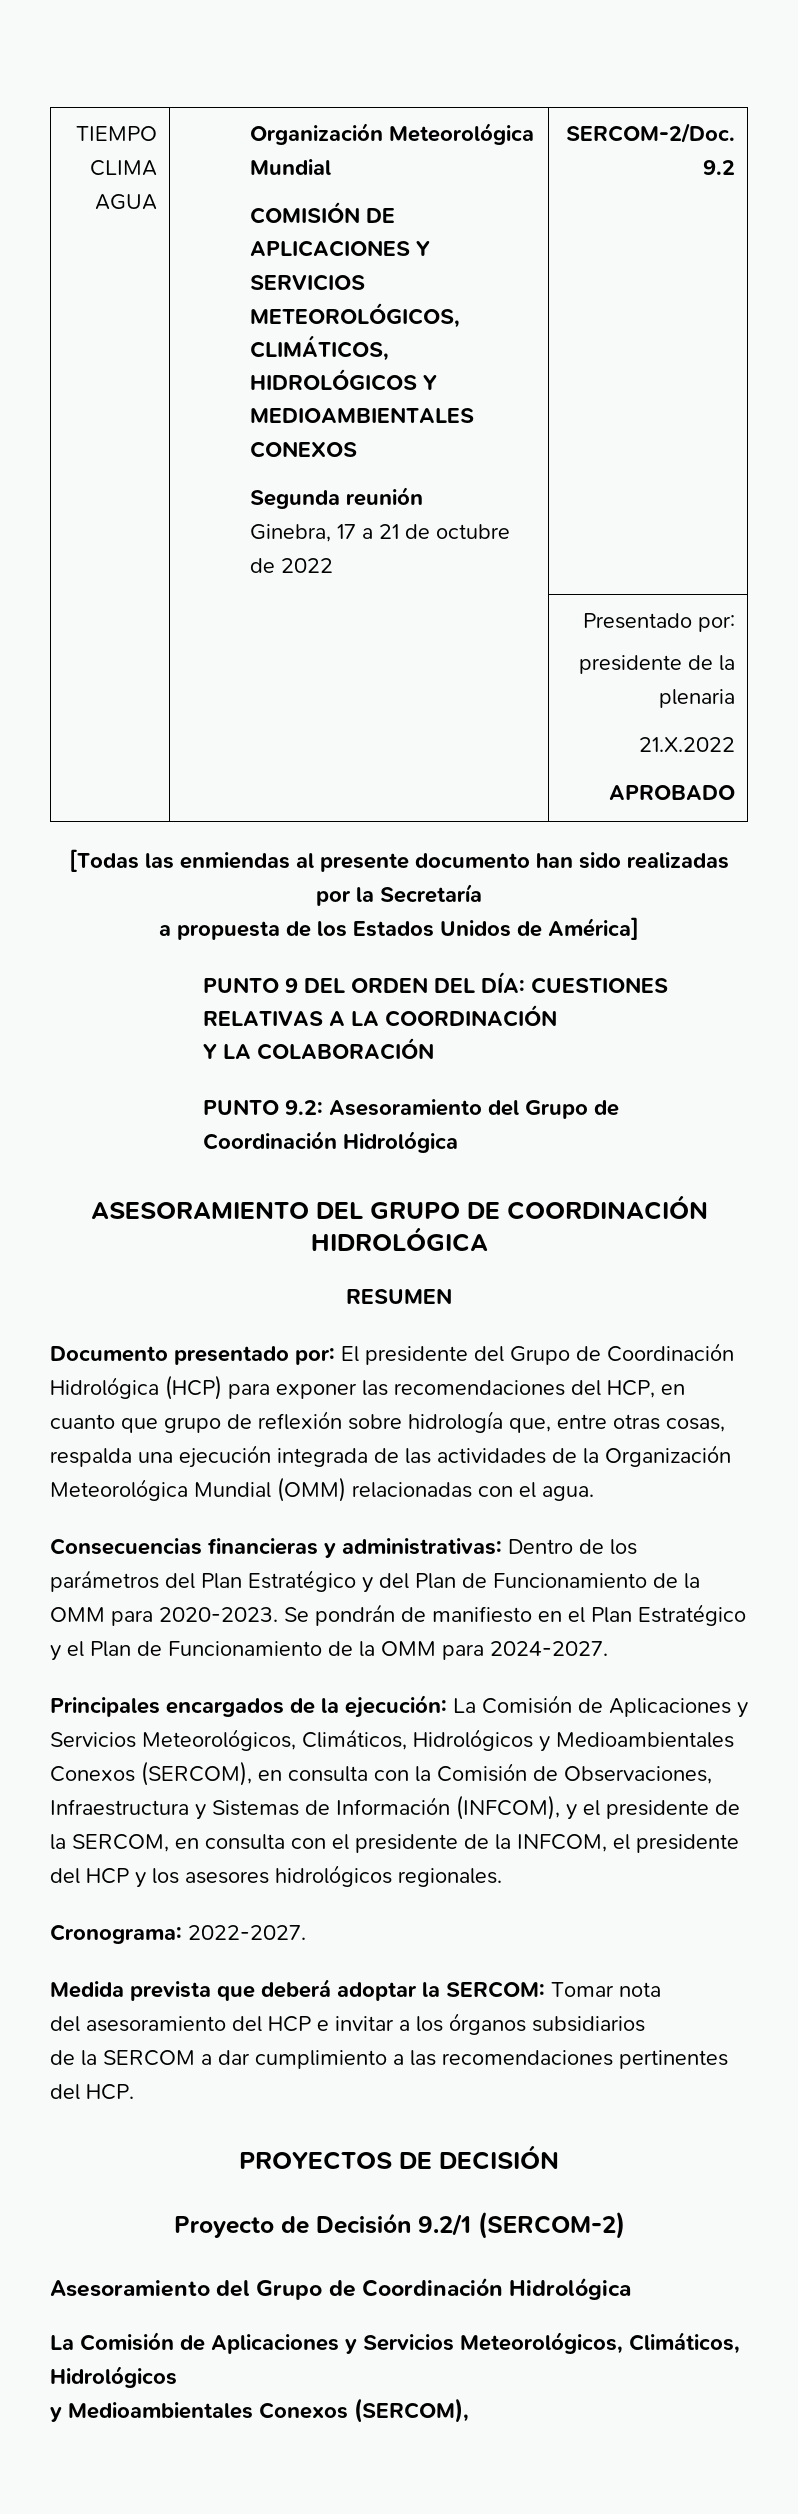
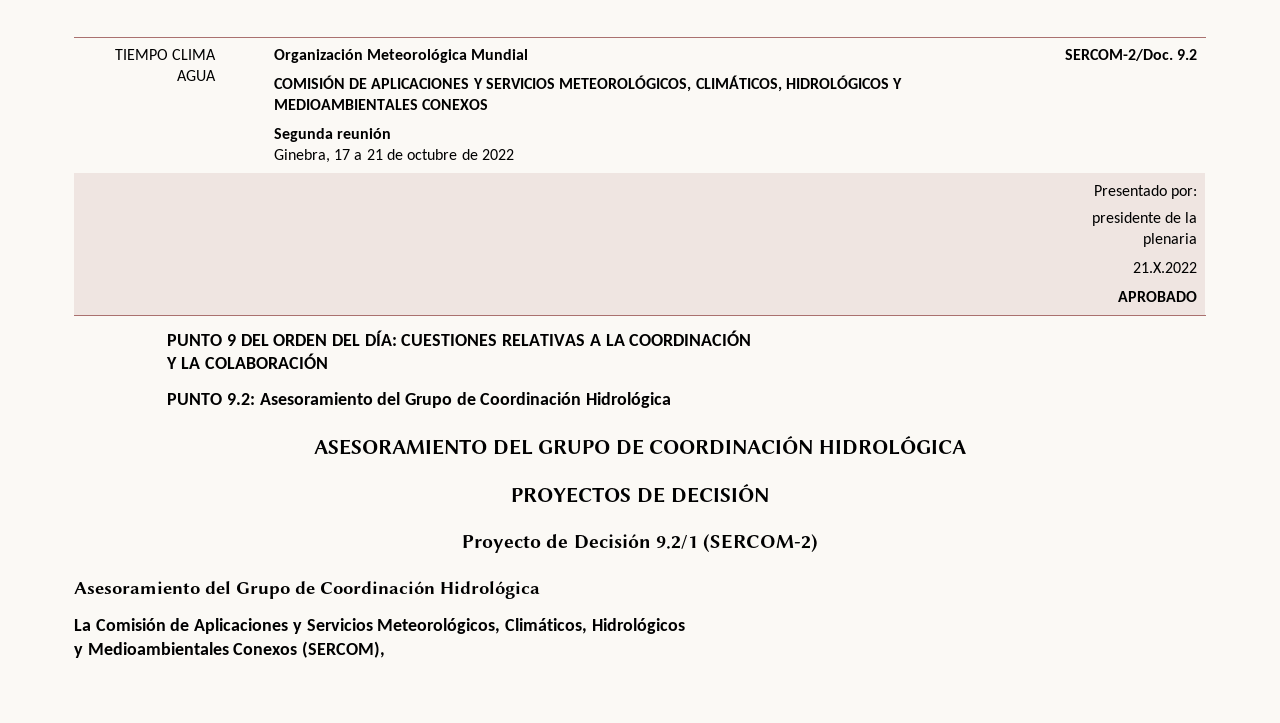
[69,849,729,872] [316,884,482,906] [159,917,639,940] // [Todas las enmiendas al presente documento han sido realizadas por la Secretaría // a propuesta de los Estados Unidos de América] -> (1198, 296) none
[346,1288,452,1304] [50,1343,734,1365] [50,1375,685,1400] [50,1411,725,1433] [50,1445,731,1468] [50,1477,594,1502] [50,1538,637,1558] [50,1570,700,1593] [50,1604,746,1626] [50,1641,608,1661] [50,1695,748,1718] [50,1729,734,1752] [50,1761,712,1786] [50,1795,740,1820] [50,1834,739,1853] [50,1865,502,1888] [50,1924,306,1944] [50,1979,661,2001] [50,2013,645,2035] [50,2050,728,2069] [50,2084,134,2100] // RESUMEN // Documento presentado por: El presidente del Grupo de Coordinación Hidrológica (HCP) para exponer las recomendaciones del HCP, en cuanto que grupo de reflexión sobre hidrología que, entre otras cosas, respalda una ejecución integrada de las actividades de la Organización Meteorológica Mundial (OMM) relacionadas con el agua. // Consecuencias financieras y administrativas: Dentro de los parámetros del Plan Estratégico y del Plan de Funcionamiento de la OMM para 2020-2023. Se pondrán de manifiesto en el Plan Estratégico y el Plan de Funcionamiento de la OMM para 2024-2027. // Principales encargados de la ejecución: La Comisión de Aplicaciones y Servicios Meteorológicos, Climáticos, Hidrológicos y Medioambientales Conexos (SERCOM), en consulta con la Comisión de Observaciones, Infraestructura y Sistemas de Información (INFCOM), y el presidente de la SERCOM, en consulta con el presidente de la INFCOM, el presidente del HCP y los asesores hidrológicos regionales. // Cronograma: 2022-2027. // Medida prevista que deberá adoptar la SERCOM: Tomar nota // del asesoramiento del HCP e invitar a los órganos subsidiarios // de la SERCOM a dar cumplimiento a las recomendaciones pertinentes del HCP. -> (966, 445) none

